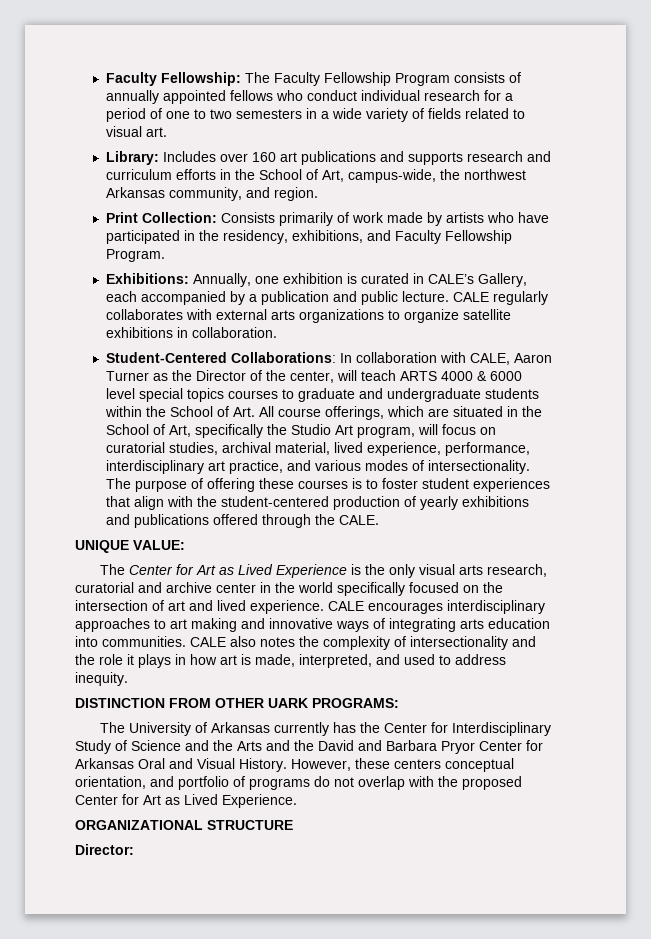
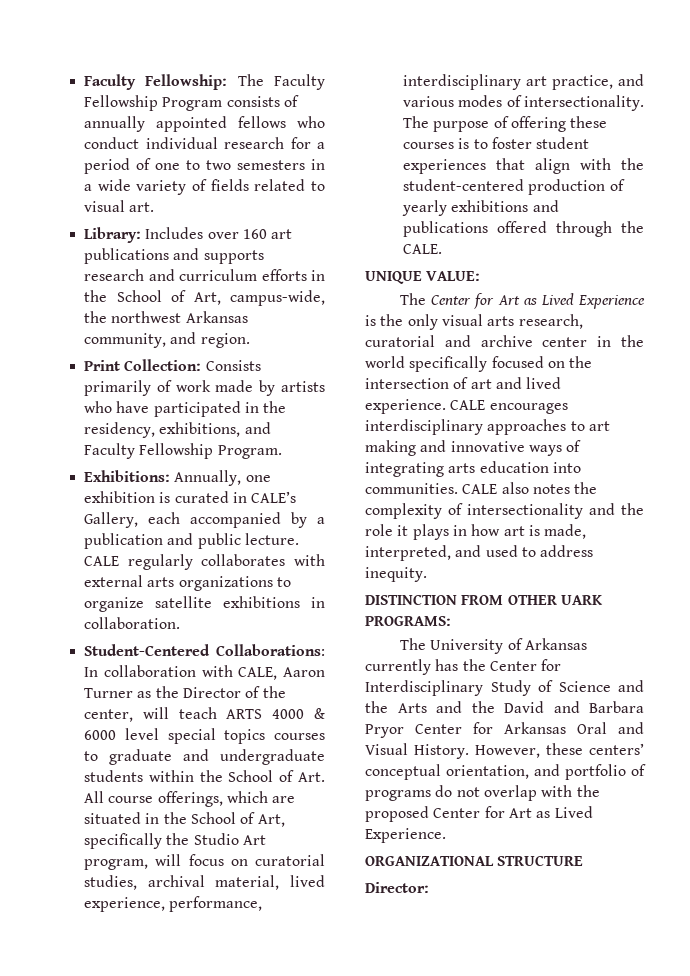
[394,759,441,769] centers -> [589,743,644,755] centers’

